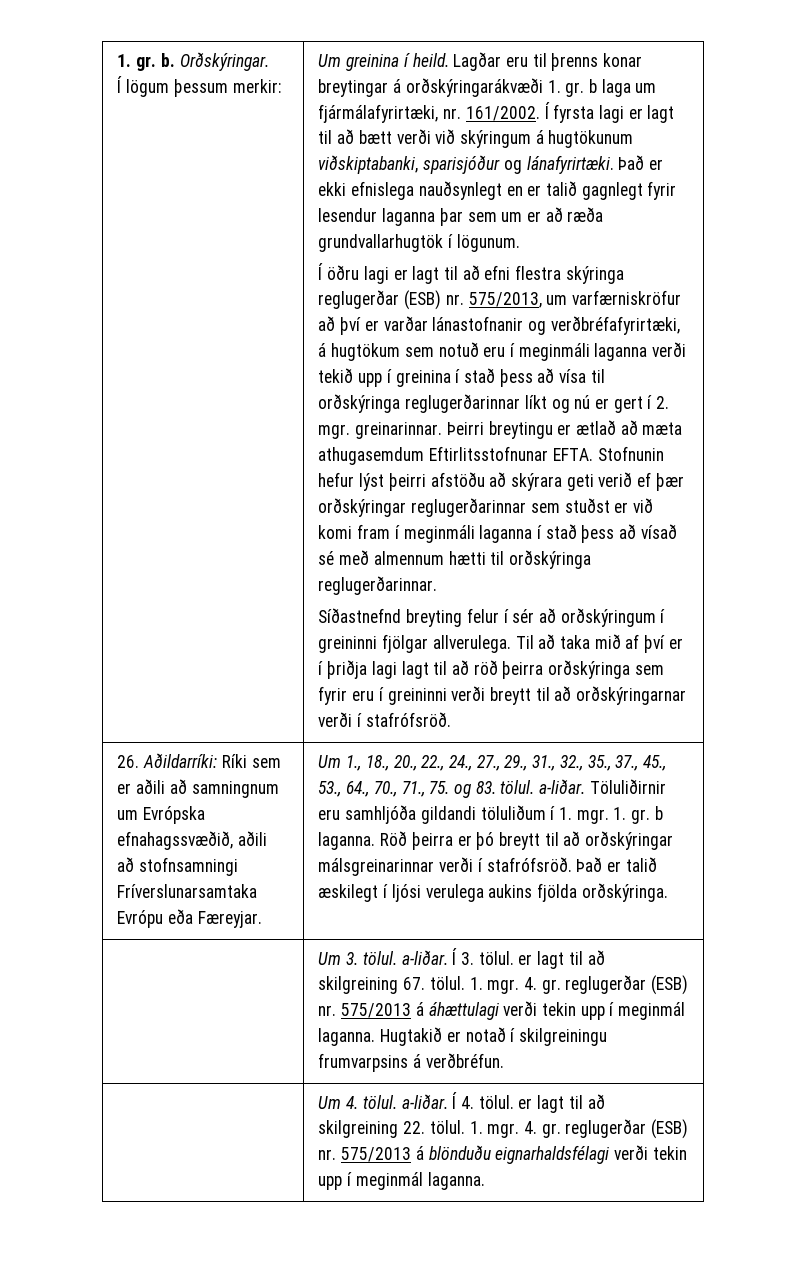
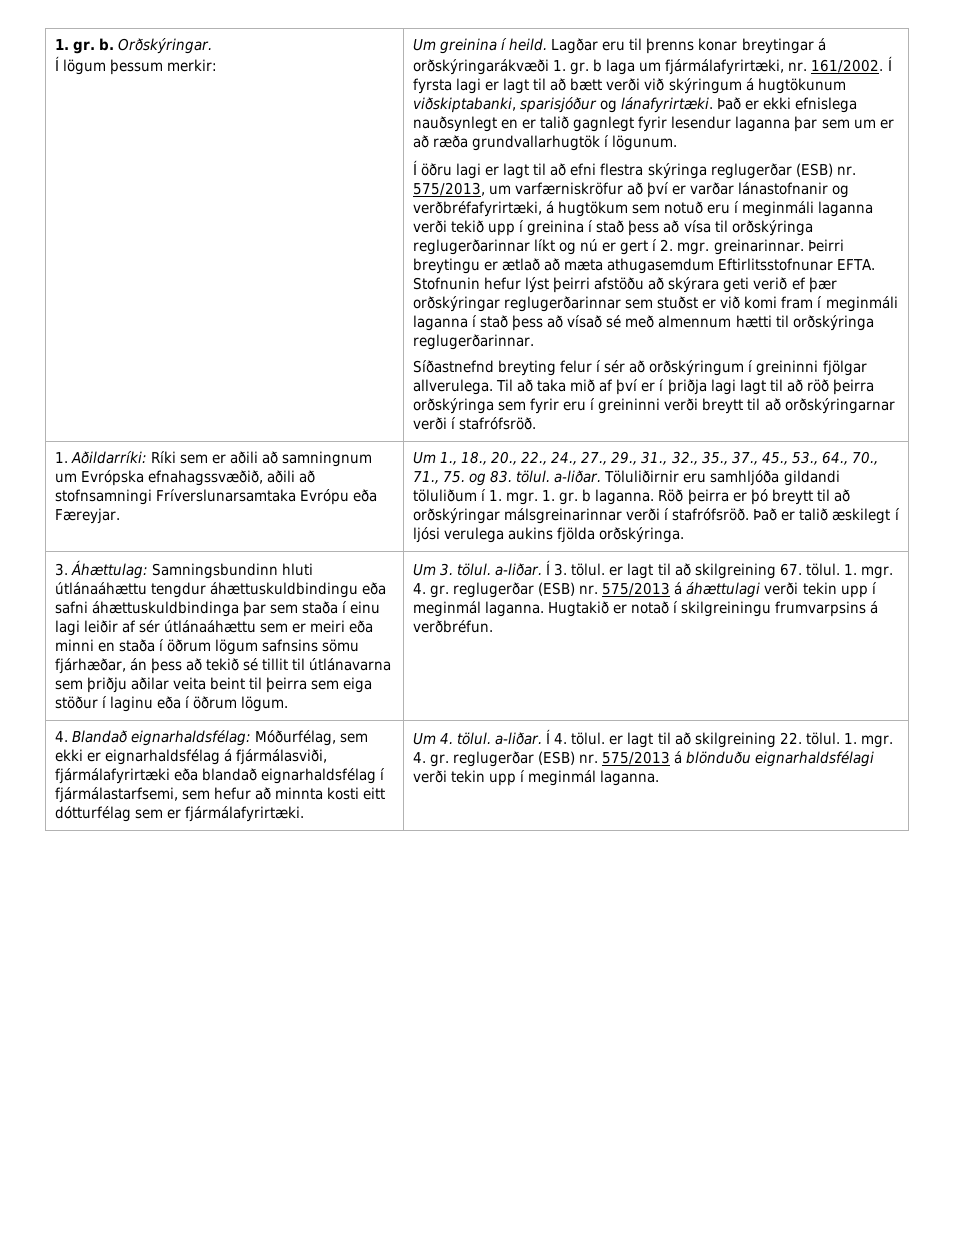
[117,755,140,768] 26. -> [55,452,69,463] 1.
(668, 892) none -> [55,560,314,579] [55,582,387,598] [55,601,381,617] [55,620,374,636] [55,639,360,655] [55,658,392,674] [55,677,373,693] [55,696,289,712] 3. Áhættulag: Samningsbundinn hluti útlánaáhættu tengdur áhættuskuldbindingu eða safni áhættuskuldbindinga þar sem staða í einu lagi leiðir af sér útlánaáhættu sem er meiri eða minni en staða í öðrum lögum safnsins sömu fjárhæðar, án þess að tekið sé tillit til útlánavarna sem þriðju aðilar veita beint til þeirra sem eiga stöður í laginu eða í öðrum lögum.
(504, 1060) none -> [55,730,369,746] [55,749,328,765] [55,768,386,784] [55,787,386,803] [55,806,305,822] 4. Blandað eignarhaldsfélag: Móðurfélag, sem ekki er eignarhaldsfélag á fjármálasviði, fjármálafyrirtæki eða blandað eignarhaldsfélag í fjármálastarfsemi, sem hefur að minnta kosti eitt dótturfélag sem er fjármálafyrirtæki.

